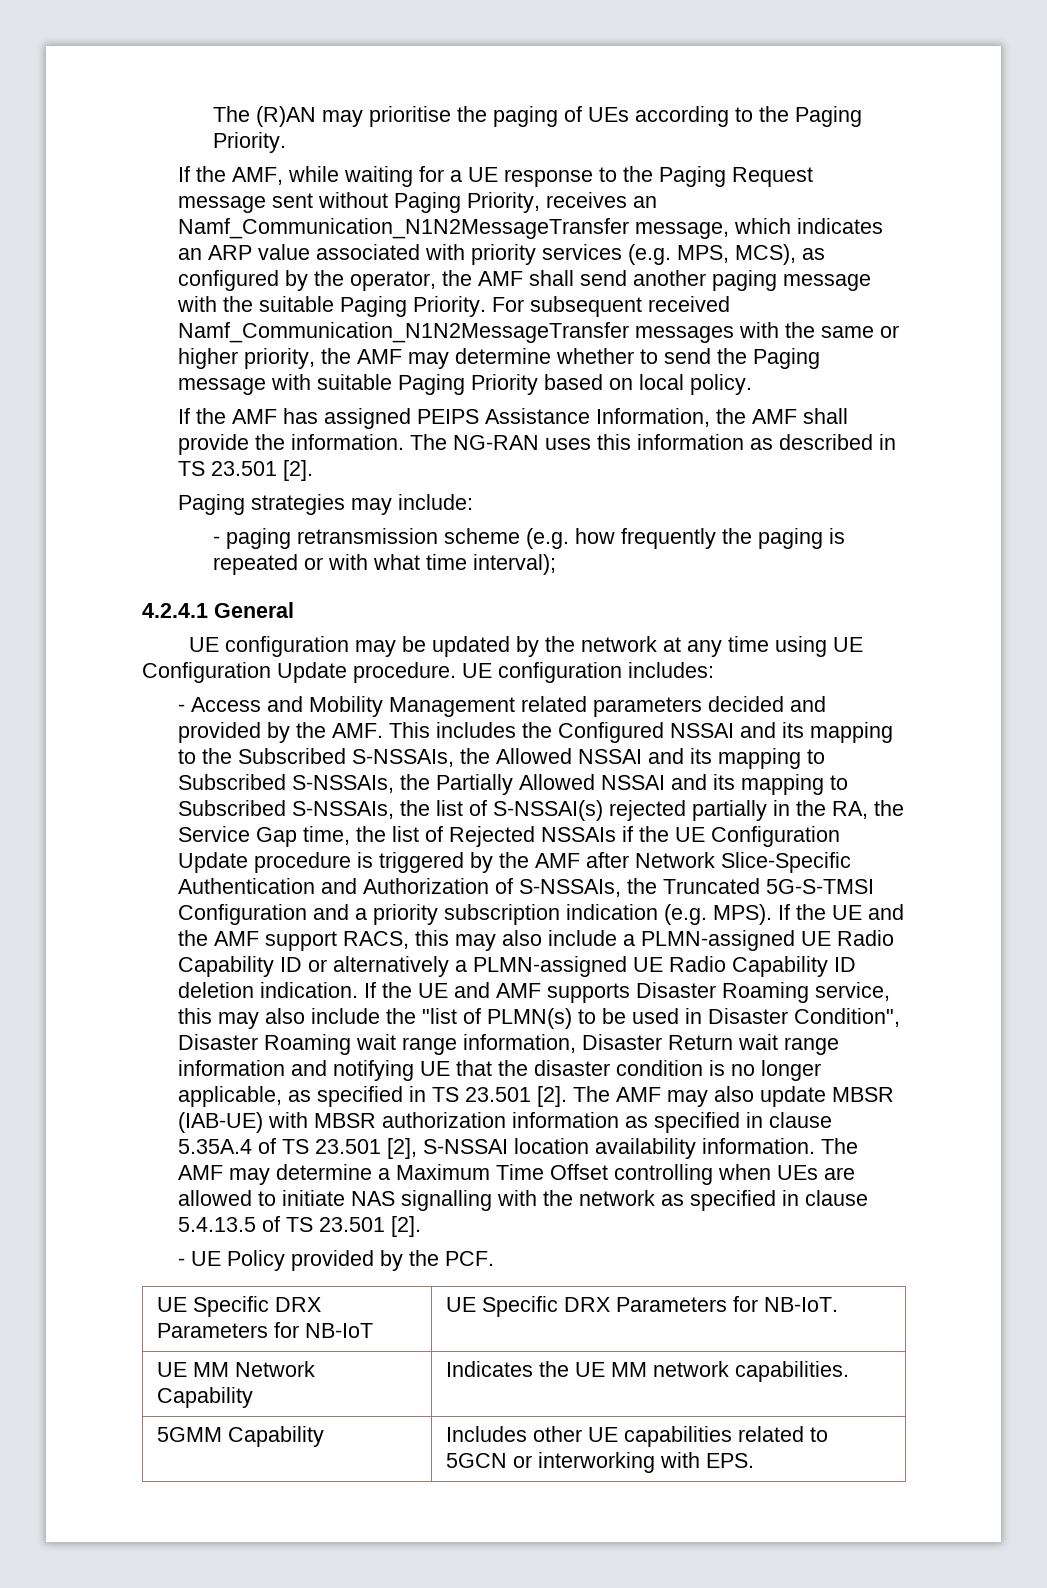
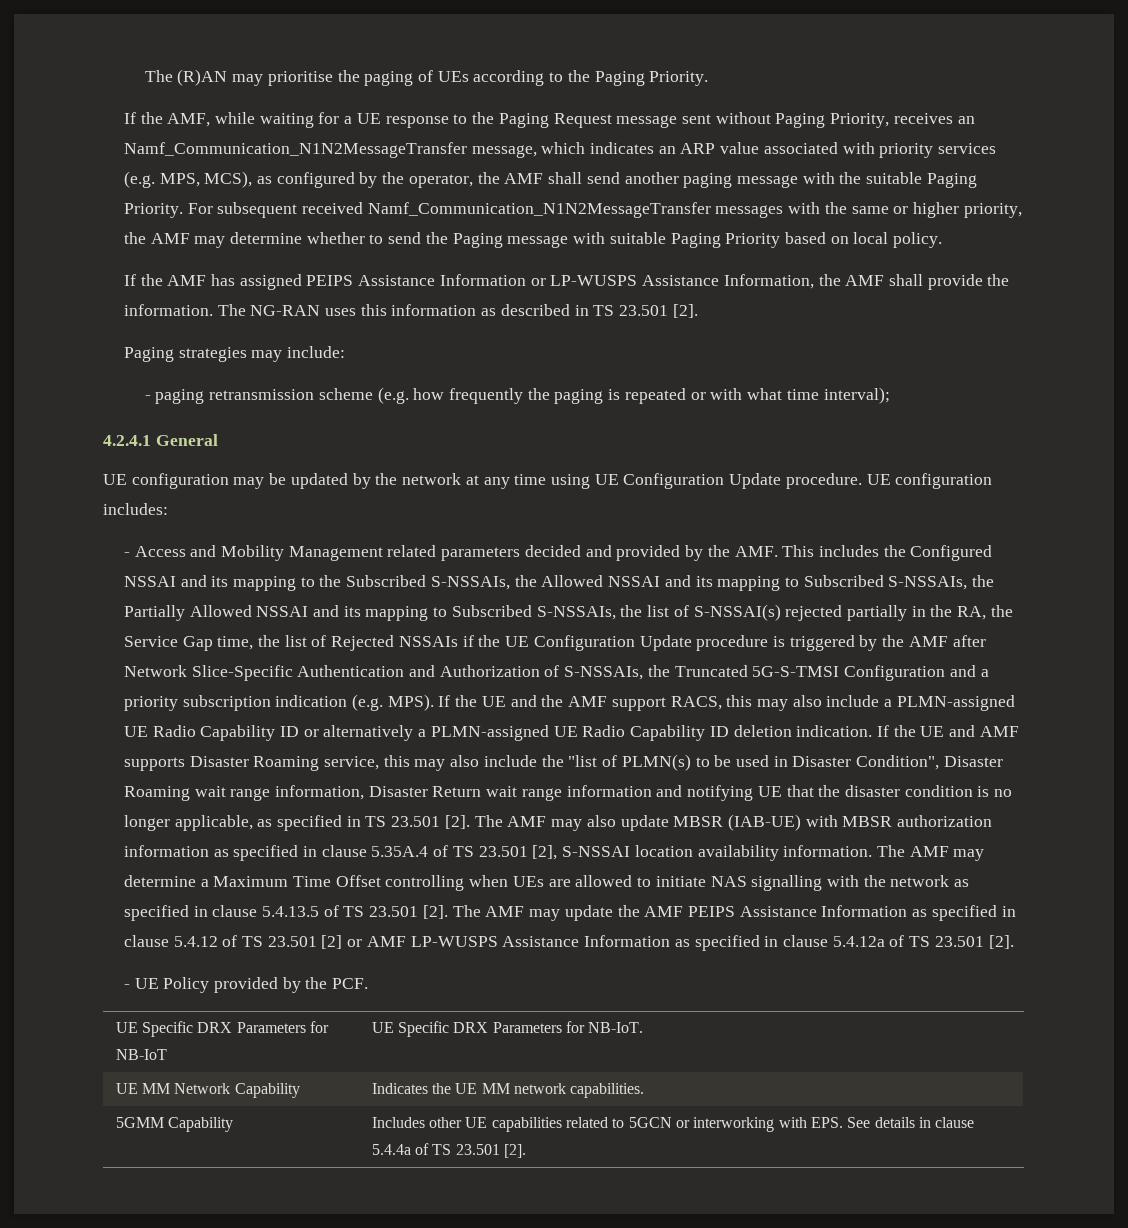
(590, 416) none -> [439,274,720,286] Information or LP-WUSPS Assistance
(421, 1226) none -> [452,905,1016,921] [123,935,1014,951] The AMF may update the AMF PEIPS Assistance Information as specified in clause 5.4.12 of TS 23.501 [2] or AMF LP-WUSPS Assistance Information as specified in clause 5.4.12a of TS 23.501 [2].
(755, 1460) none -> [847,1117,975,1128] [371,1143,527,1158] See details in clause 5.4.4a of TS 23.501 [2].

